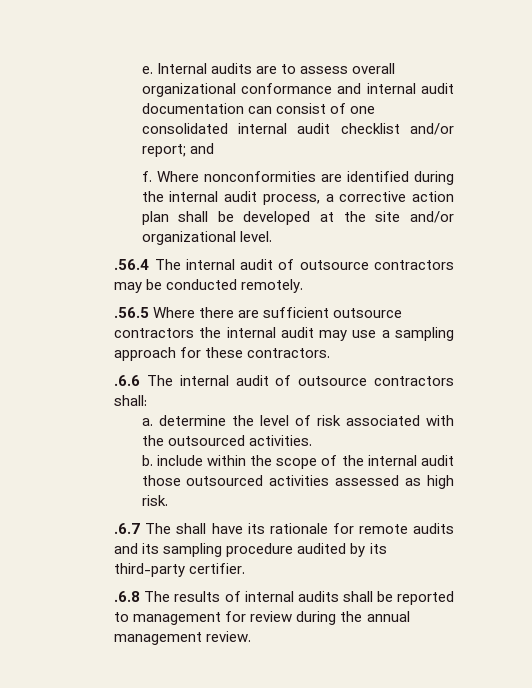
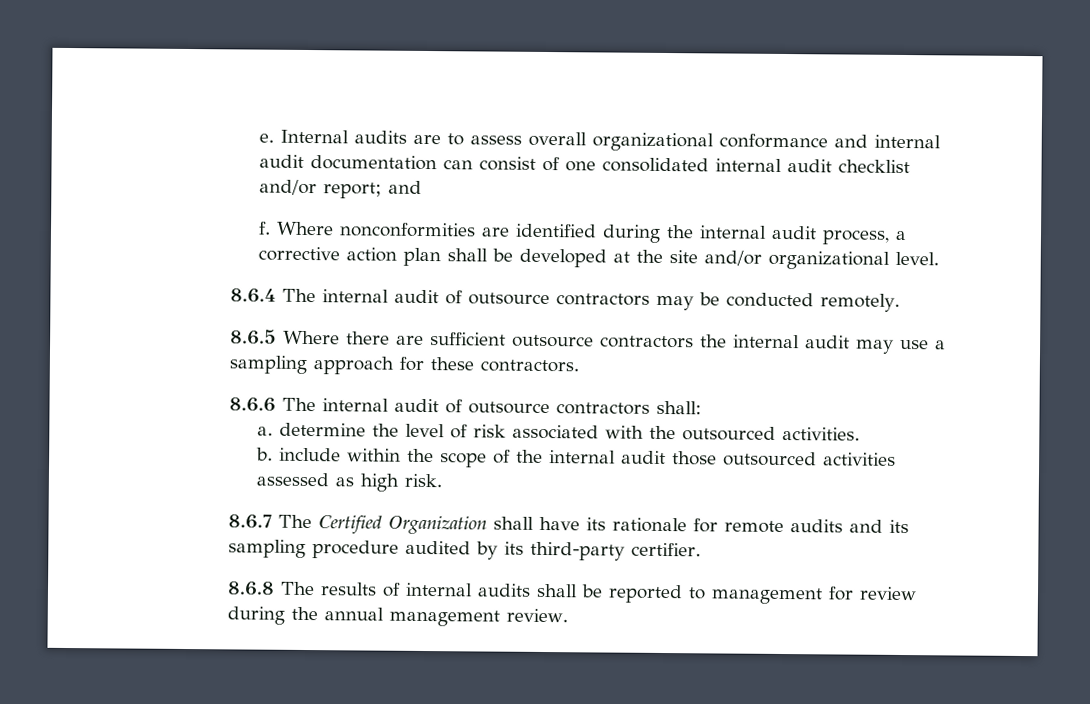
[114,259,150,270] .56.4 -> [229,288,276,303] 8.6.4
[114,307,150,318] .56.5 -> [229,329,277,345] 8.6.5
[114,375,141,386] .6.6 -> [228,397,276,412] 8.6.6
[114,523,172,534] .6.7 The -> [227,514,487,535] 8.6.7 The Certified Organization
[114,591,141,602] .6.8 -> [226,581,275,596] 8.6.8

